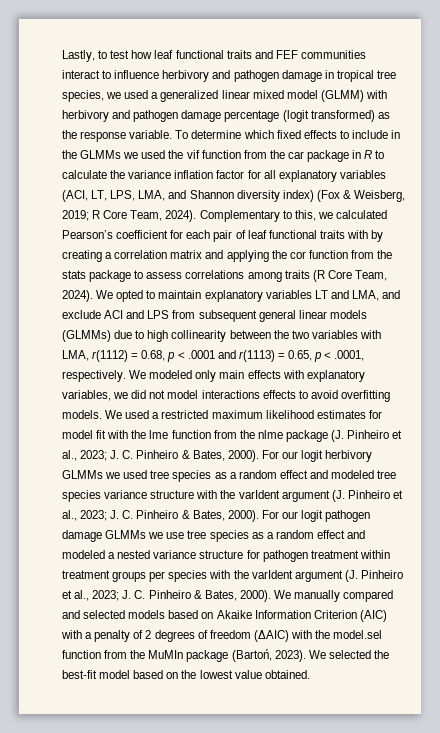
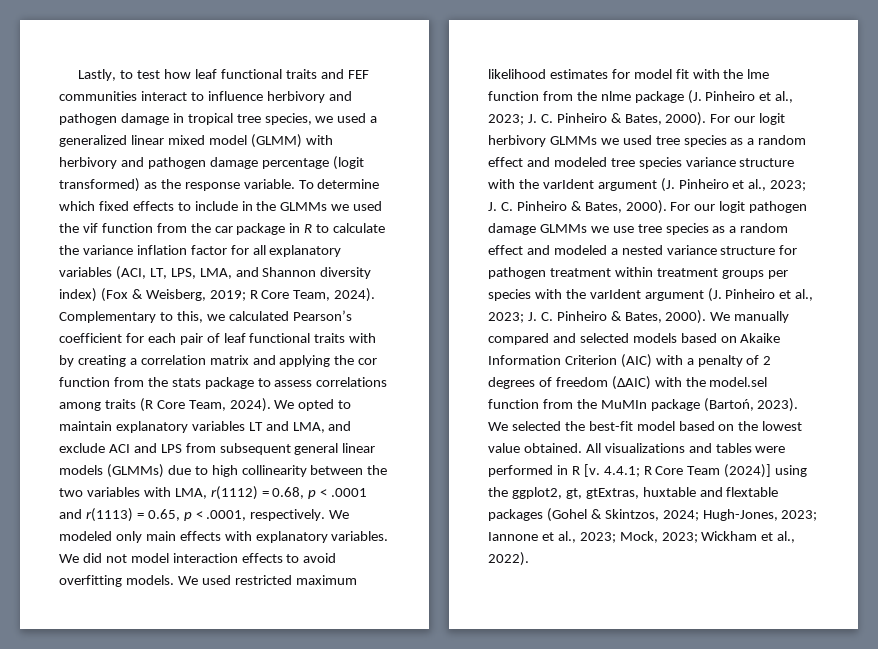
[62,390,129,401] variables, we -> [331,531,389,541] [59,554,79,563] variables. We
[201,390,260,399] interactions -> [172,553,238,563] interaction
[152,412,160,419] a -> (231, 580) none
(310, 674) none -> [585,443,786,453] [488,464,808,478] [488,487,779,499] [488,508,818,522] [488,531,796,543] [488,552,529,566] All visualizations and tables were performed in R [v. 4.4.1; R Core Team (2024)] using the ggplot2, gt, gtExtras, huxtable and flextable packages (Gohel & Skintzos, 2024; Hugh-Jones, 2023; Iannone et al., 2023; Mock, 2023; Wickham et al., 2022).

